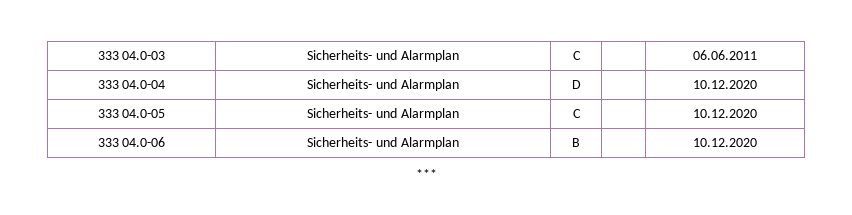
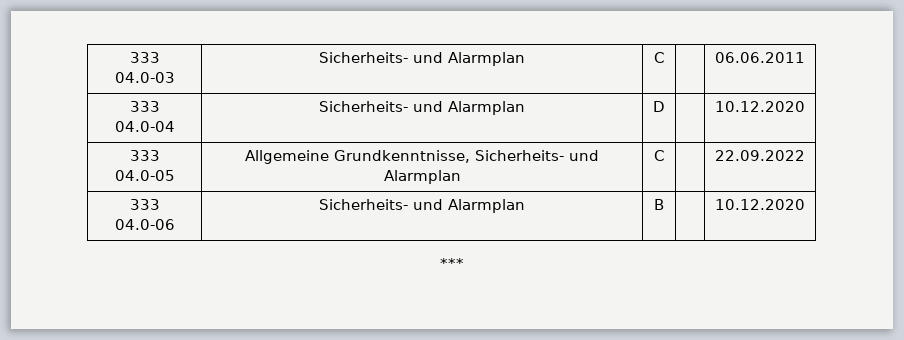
[307,108,459,120] [572,109,581,118] [693,109,757,118] Sicherheits- und Alarmplan | C | | 10.12.2020 -> [245,150,599,164] [383,170,461,184] [654,150,664,161] [715,150,805,161] Allgemeine Grundkenntnisse, Sicherheits- und Alarmplan | C | | 22.09.2022

